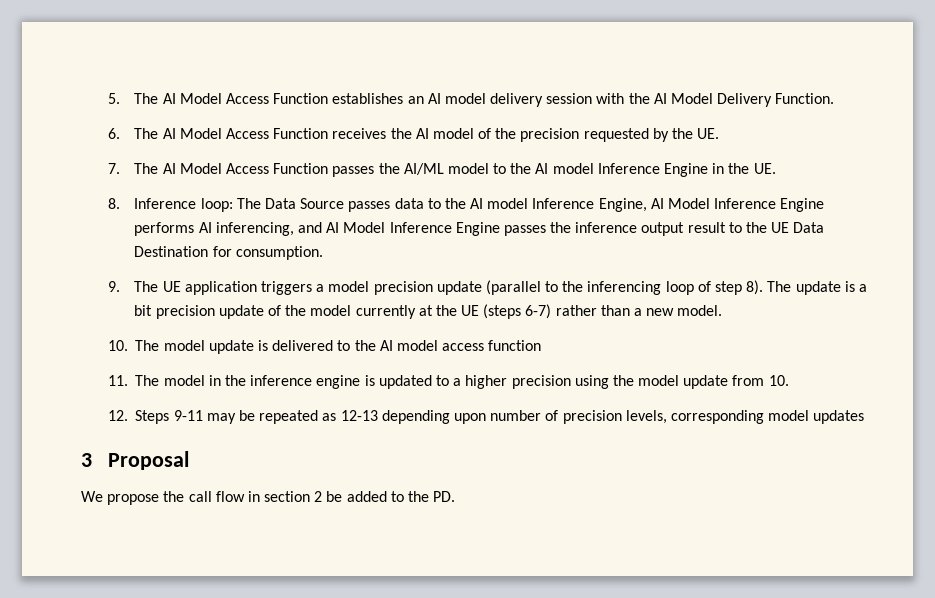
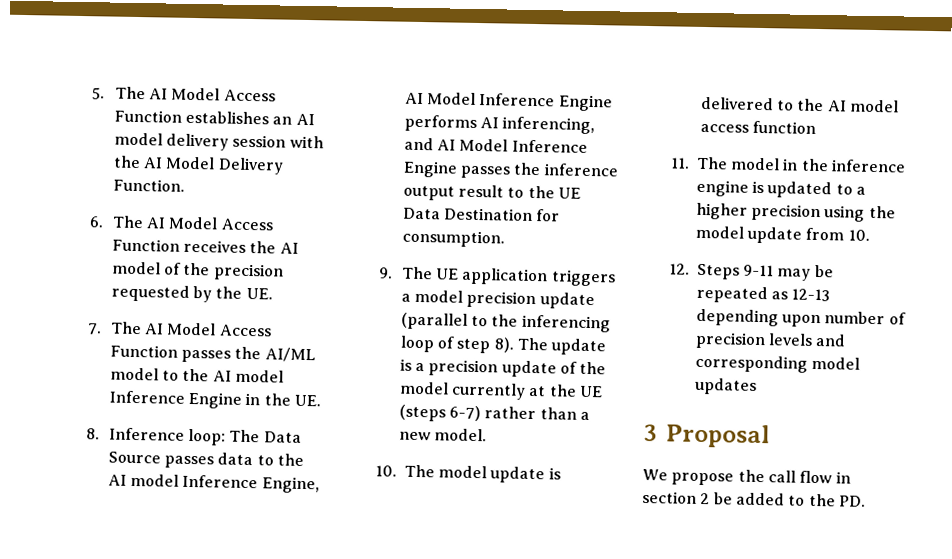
[134,305,153,316] bit -> (425, 367) none
[625,410,667,424] levels, -> [768,333,847,347] levels and

